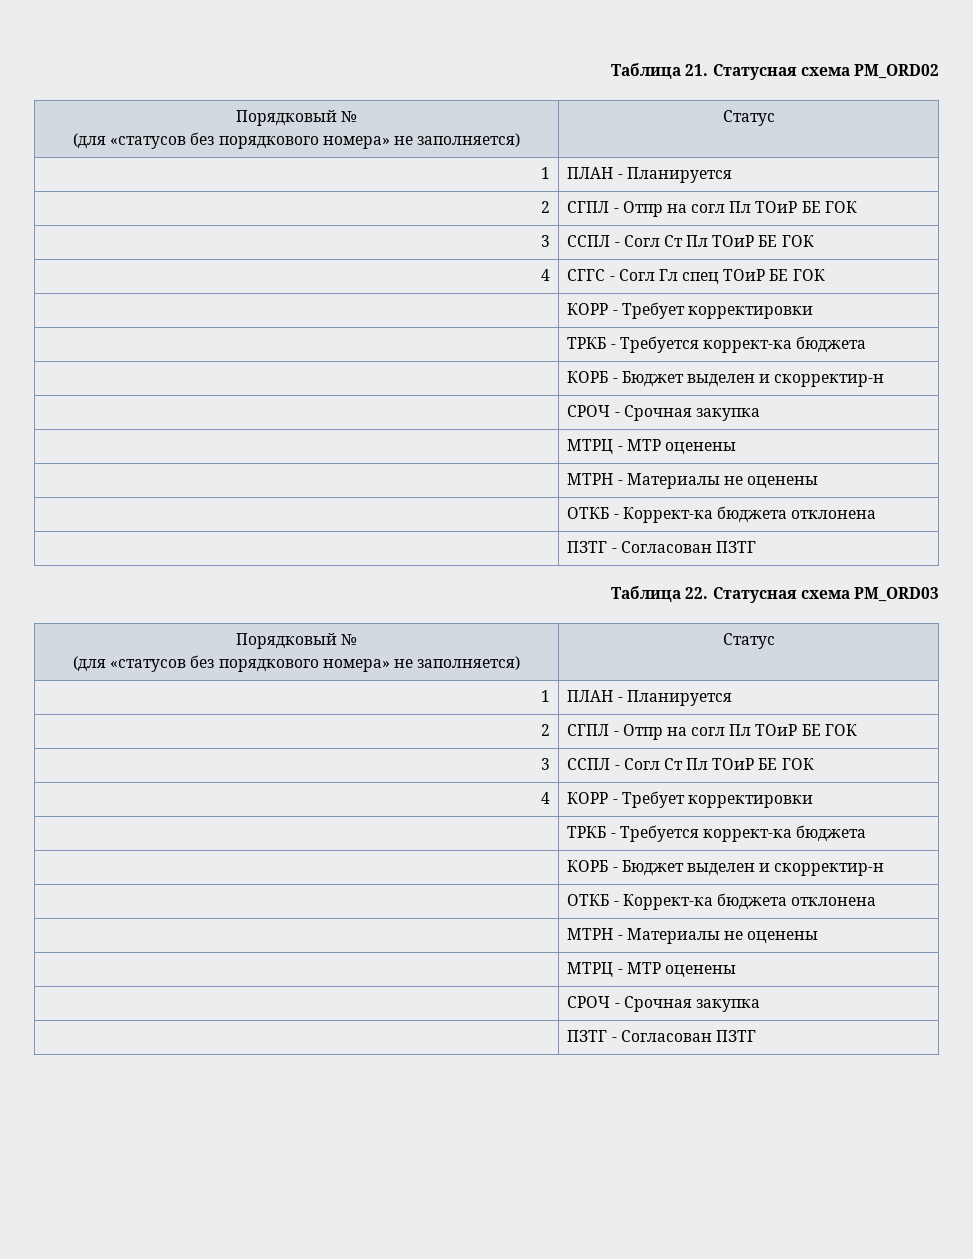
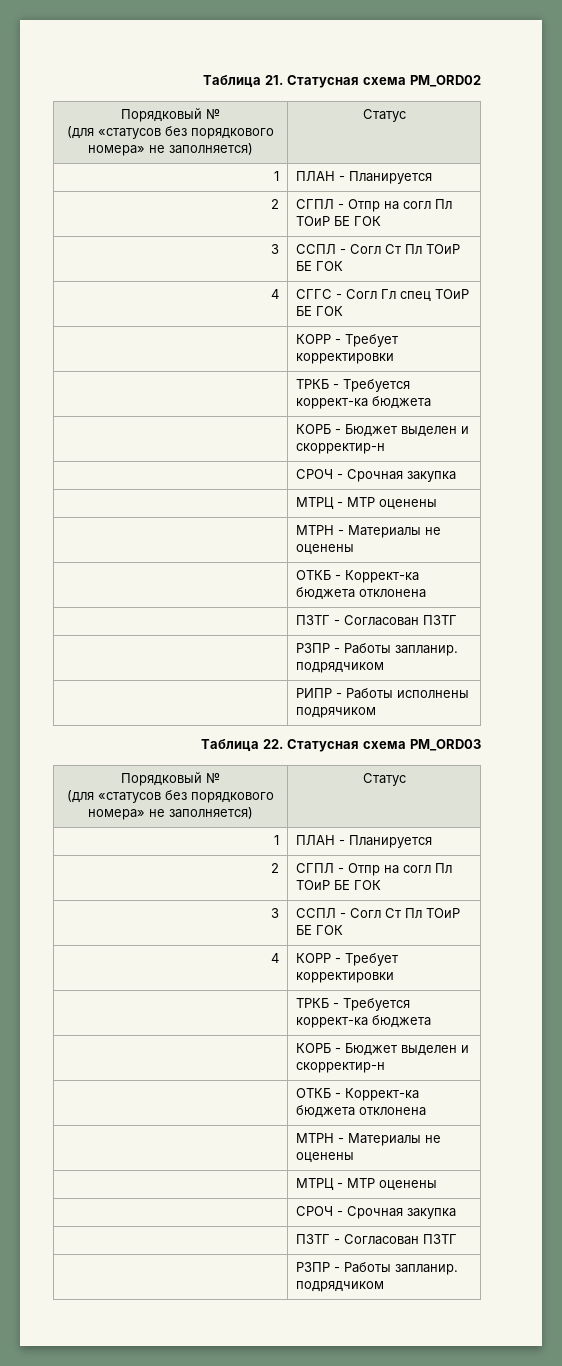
(756, 547) none -> [295,643,458,656] [295,662,384,673] [295,688,469,699] [295,707,376,718] // | РЗПР - Работы запланир. подрядчиком // | РИПР - Работы исполнены подрячиком
(756, 1036) none -> [295,1262,458,1275] [295,1281,384,1292] // | РЗПР - Работы запланир. подрядчиком

